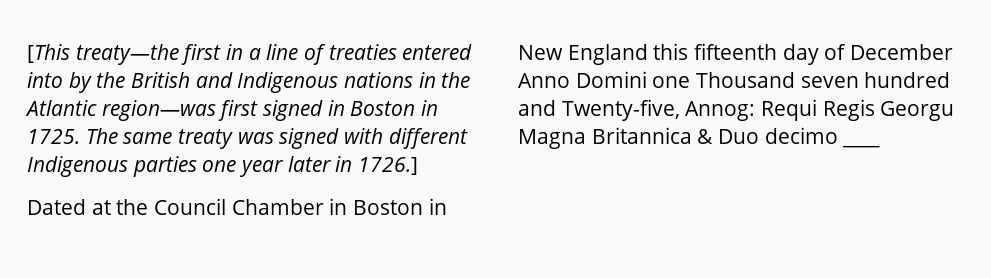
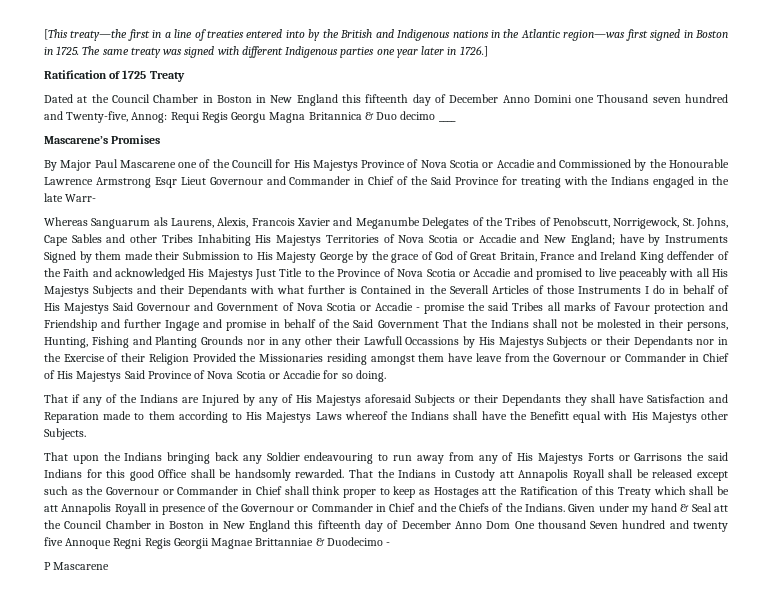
(419, 166) none -> [44,70,185,82] // Ratification of 1725 Treaty
(881, 146) none -> [44,135,161,144] [44,159,729,171] [44,176,729,188] [44,193,97,202] [44,217,729,229] [44,234,728,246] [44,251,730,263] [44,268,728,280] [44,285,729,297] [44,302,728,314] [44,319,728,331] [44,336,728,348] [44,353,729,365] [44,370,386,382] [44,394,728,406] [44,411,729,423] [44,428,86,440] [44,452,728,464] [44,469,728,481] [44,486,729,498] [44,503,728,515] [44,520,728,532] [44,537,391,549] [44,562,110,570] // Mascarene’s Promises // By Major Paul Mascarene one of the Councill for His Majestys Province of Nova Scotia or Accadie and Commissioned by the Honourable Lawrence Armstrong Esqr Lieut Governour and Commander in Chief of the Said Province for treating with the Indians engaged in the late Warr- // Whereas Sanguarum als Laurens, Alexis, Francois Xavier and Meganumbe Delegates of the Tribes of Penobscutt, Norrigewock, St. Johns, Cape Sables and other Tribes Inhabiting His Majestys Territories of Nova Scotia or Accadie and New England; have by Instruments Signed by them made their Submission to His Majesty George by the grace of God of Great Britain, France and Ireland King deffender of the Faith and acknowledged His Majestys Just Title to the Province of Nova Scotia or Accadie and promised to live peaceably with all His Majestys Subjects and their Dependants with what further is Contained in the Severall Articles of those Instruments I do in behalf of His Majestys Said Governour and Government of Nova Scotia or Accadie - promise the said Tribes all marks of Favour protection and Friendship and further Ingage and promise in behalf of the Said Government That the Indians shall not be molested in their persons, Hunting, Fishing and Planting Grounds nor in any other their Lawfull Occassions by His Majestys Subjects or their Dependants nor in the Exercise of their Religion Provided the Missionaries residing amongst them have leave from the Governour or Commander in Chief of His Majestys Said Province of Nova Scotia or Accadie for so doing. // That if any of the Indians are Injured by any of His Majestys aforesaid Subjects or their Dependants they shall have Satisfaction and Reparation made to them according to His Majestys Laws whereof the Indians shall have the Benefitt equal with His Majestys other Subjects. // That upon the Indians bringing back any Soldier endeavouring to run away from any of His Majestys Forts or Garrisons the said Indians for this good Office shall be handsomly rewarded. That the Indians in Custody att Annapolis Royall shall be released except such as the Governour or Commander in Chief shall think proper to keep as Hostages att the Ratification of this Treaty which shall be att Annapolis Royall in presence of the Governour or Commander in Chief and the Chiefs of the Indians. Given under my hand & Seal att the Council Chamber in Boston in New England this fifteenth day of December Anno Dom One thousand Seven hundred and twenty five Annoque Regni Regis Georgii Magnae Brittanniae & Duodecimo - // P Mascarene

